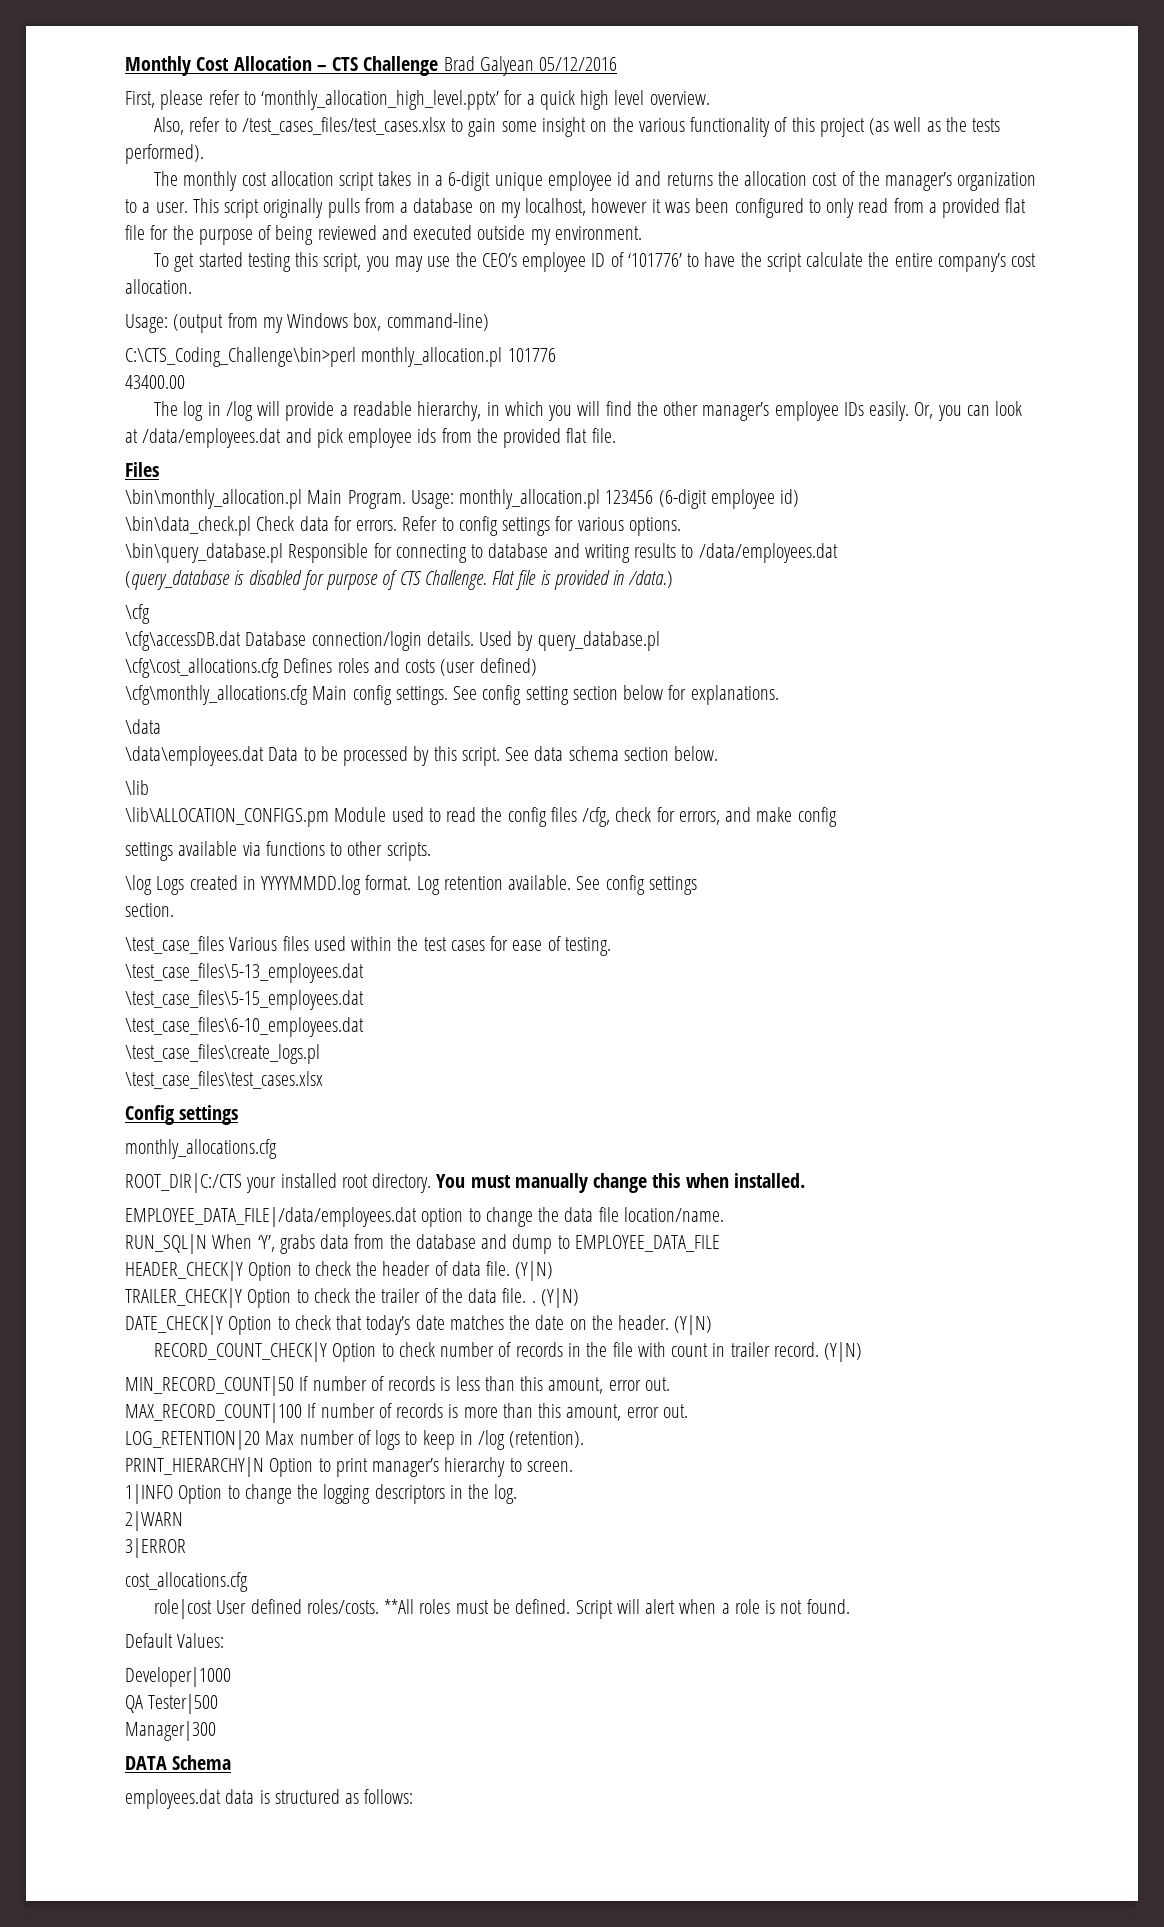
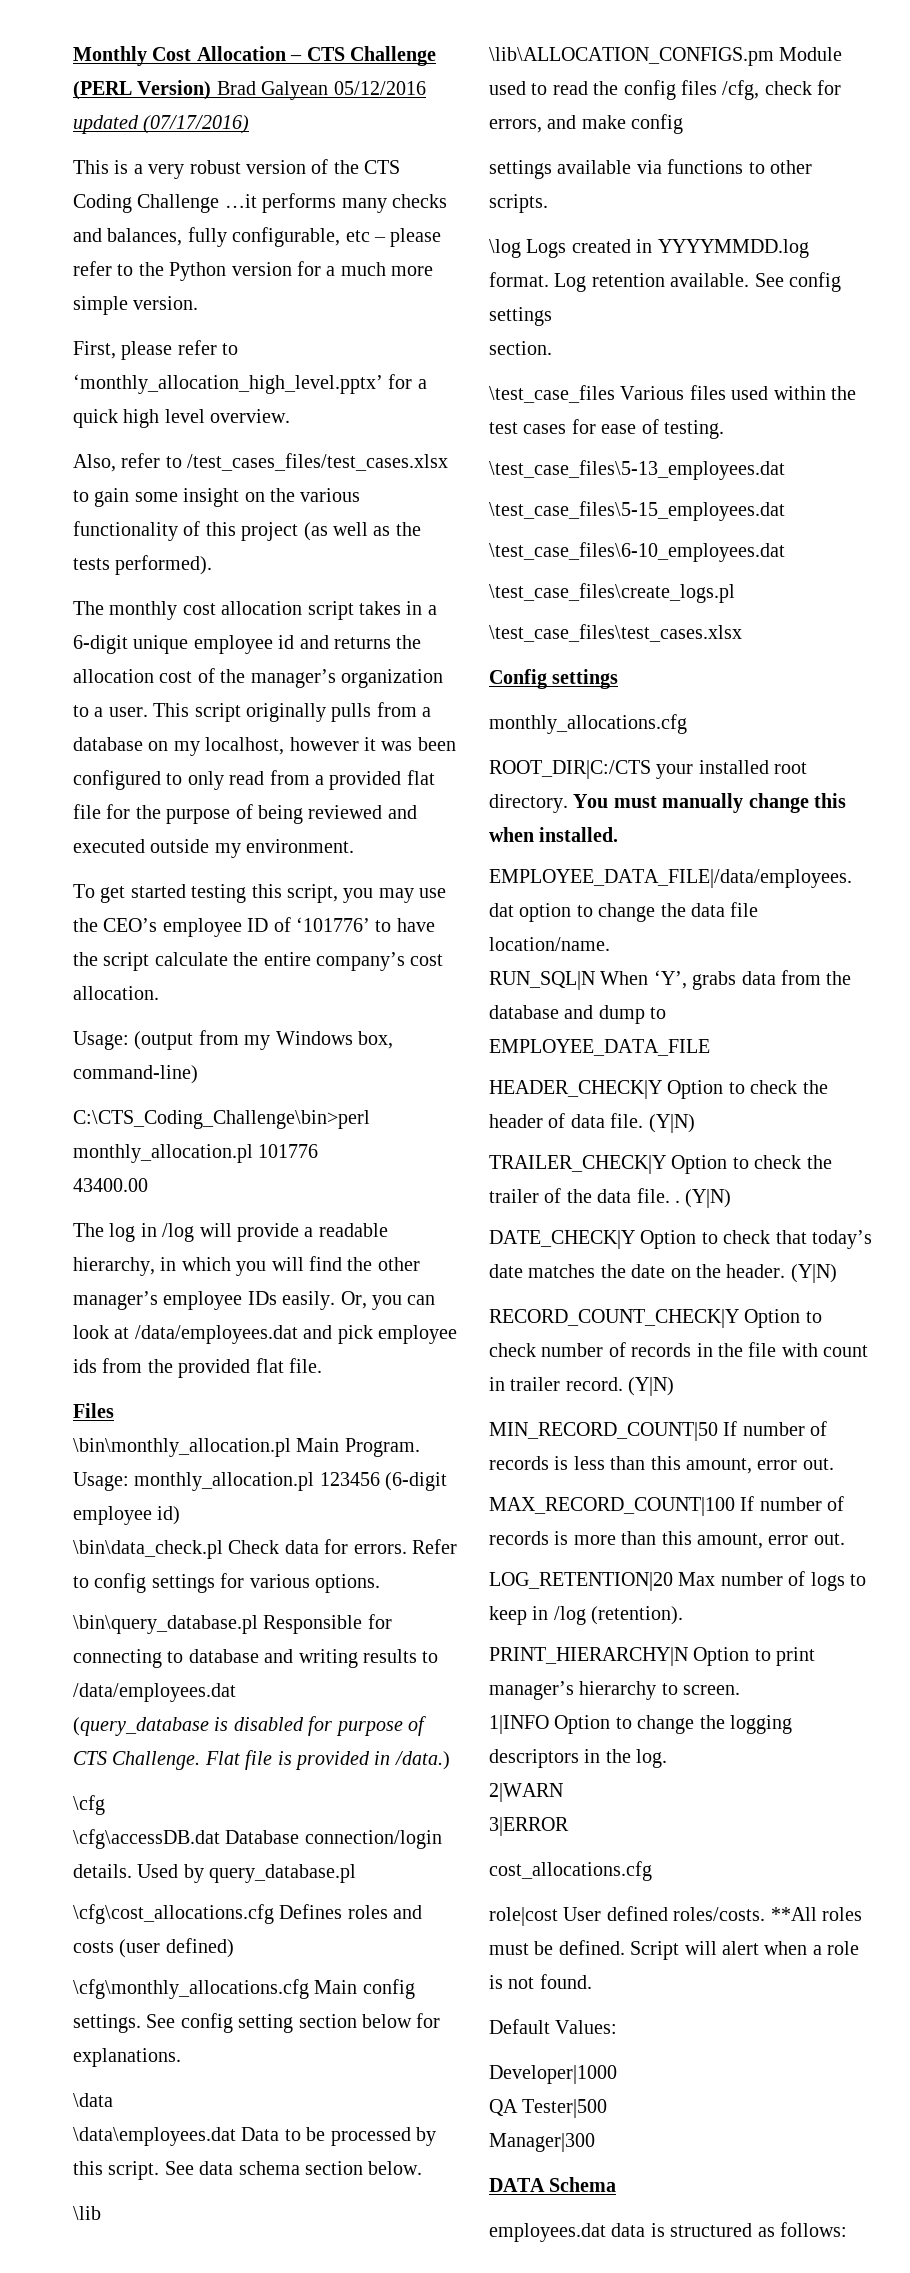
(439, 66) none -> [73,80,212,100] (PERL Version)
(618, 64) none -> [73,115,250,134] [73,159,401,179] [73,193,447,213] [73,227,442,247] [73,261,434,281] [73,296,199,315] updated (07/17/2016) // This is a very robust version of the CTS Coding Challenge …it performs many checks and balances, fully configurable, etc – please refer to the Python version for a much more simple version.

